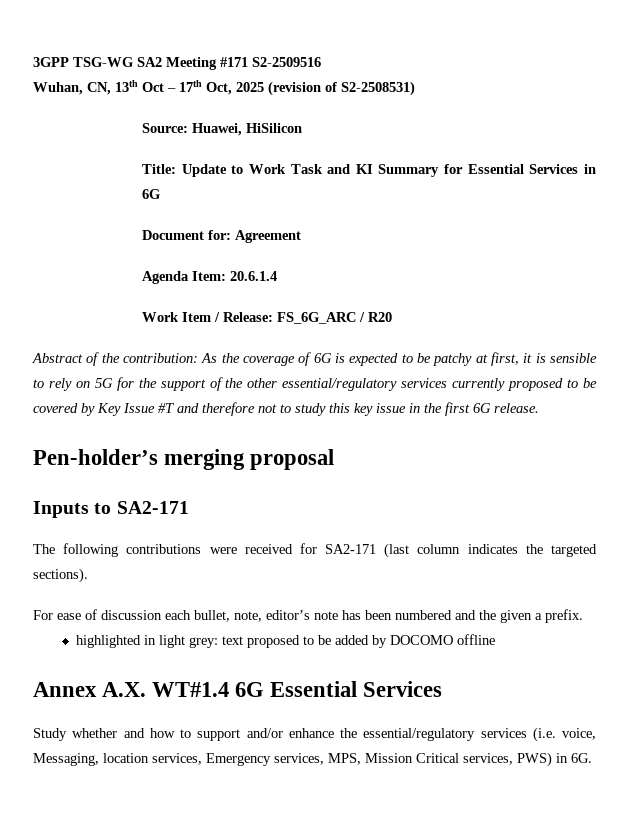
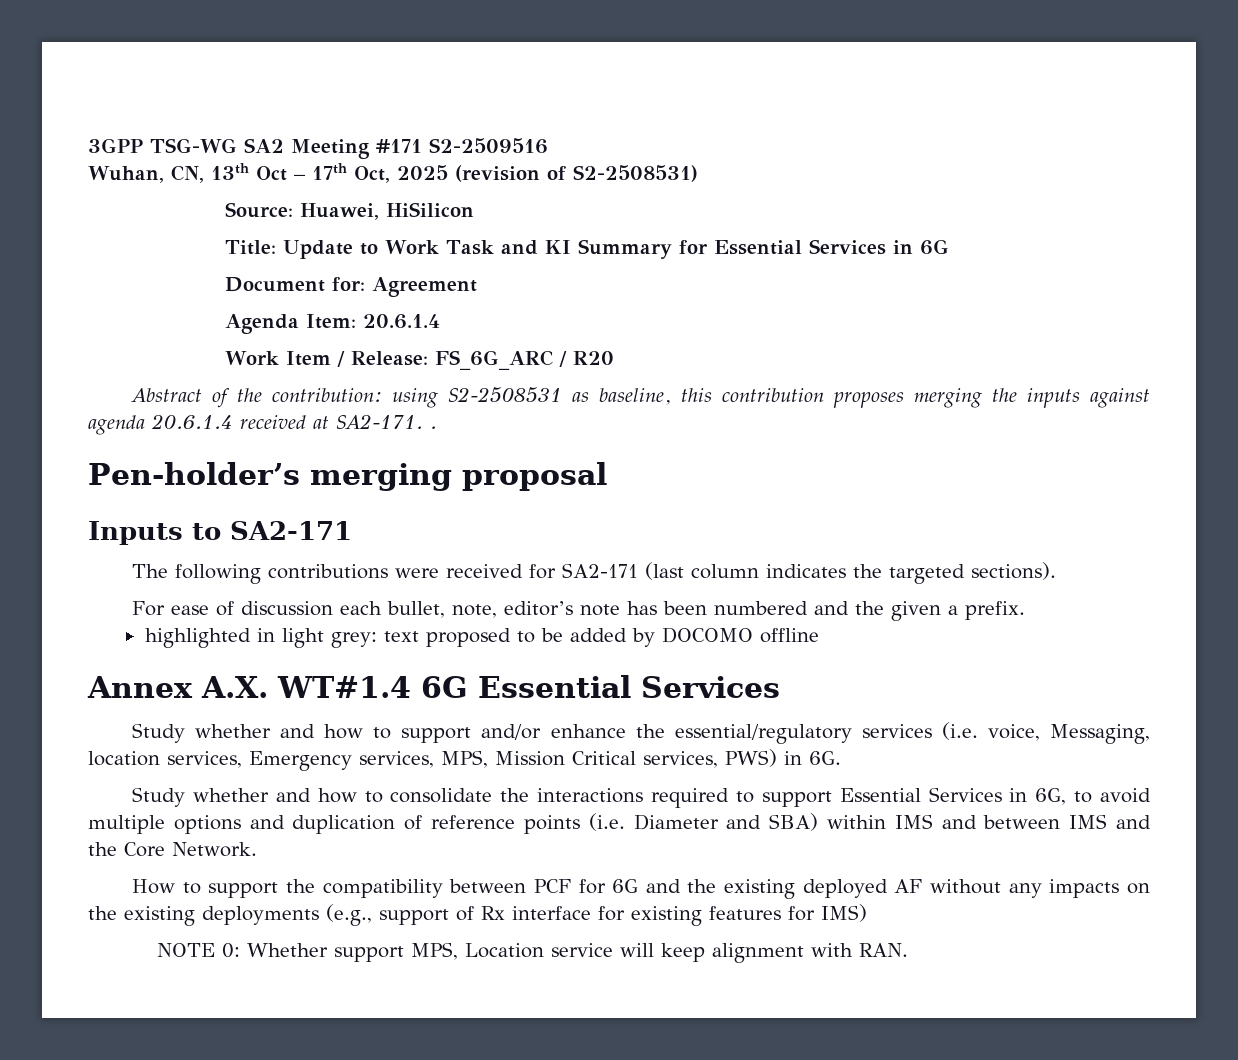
[201,352,597,366] [33,377,597,391] [33,402,539,416] As the coverage of 6G is expected to be patchy at first, it is sensible to rely on 5G for the support of the other essential/regulatory services currently proposed to be covered by Key Issue #T and therefore not to study this key issue in the first 6G release. -> [391,387,1150,408] [88,414,437,435] using S2-2508531 as baseline, this contribution proposes merging the inputs against agenda 20.6.1.4 received at SA2-171. .
(592, 758) none -> [131,787,1151,808] [88,813,1151,834] [88,842,257,857] [131,879,1151,899] [88,904,867,926] [156,942,908,963] // Study whether and how to consolidate the interactions required to support Essential Services in 6G, to avoid multiple options and duplication of reference points (i.e. Diameter and SBA) within IMS and between IMS and the Core Network. // How to support the compatibility between PCF for 6G and the existing deployed AF without any impacts on the existing deployments (e.g., support of Rx interface for existing features for IMS) // NOTE 0: Whether support MPS, Location service will keep alignment with RAN.

